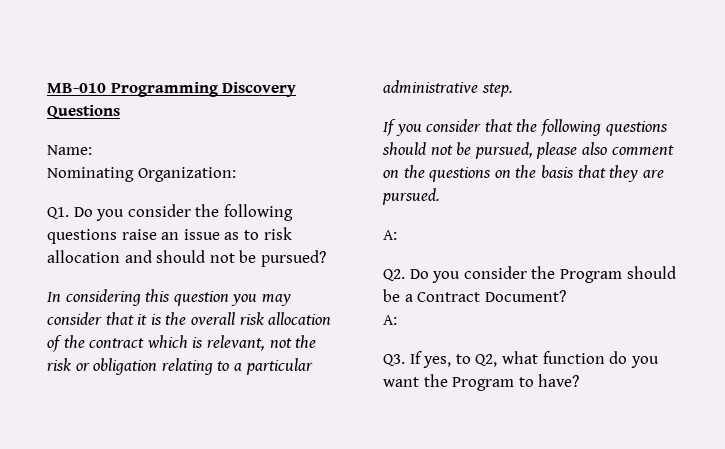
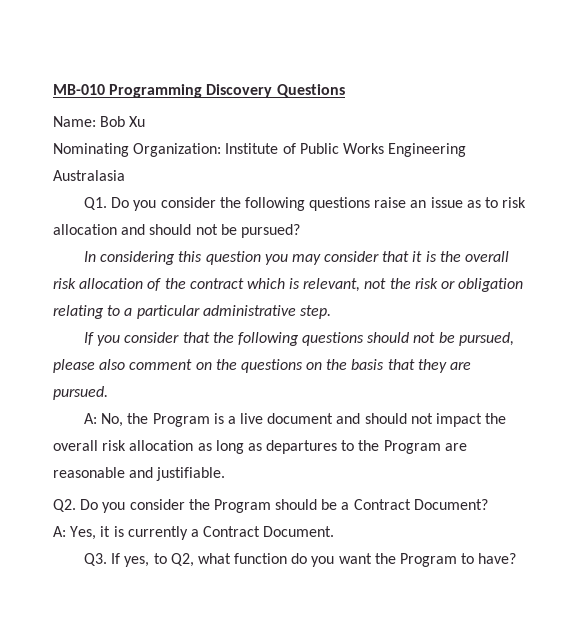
(92, 150) none -> [100,116,146,127] Bob Xu
(236, 174) none -> [225,143,467,157] [53,170,125,181] Institute of Public Works Engineering Australasia
(397, 235) none -> [101,413,507,427] [53,440,467,454] [53,467,226,481] No, the Program is a live document and should not impact the overall risk allocation as long as departures to the Program are reasonable and justifiable.
(397, 320) none -> [70,526,335,540] Yes, it is currently a Contract Document.

